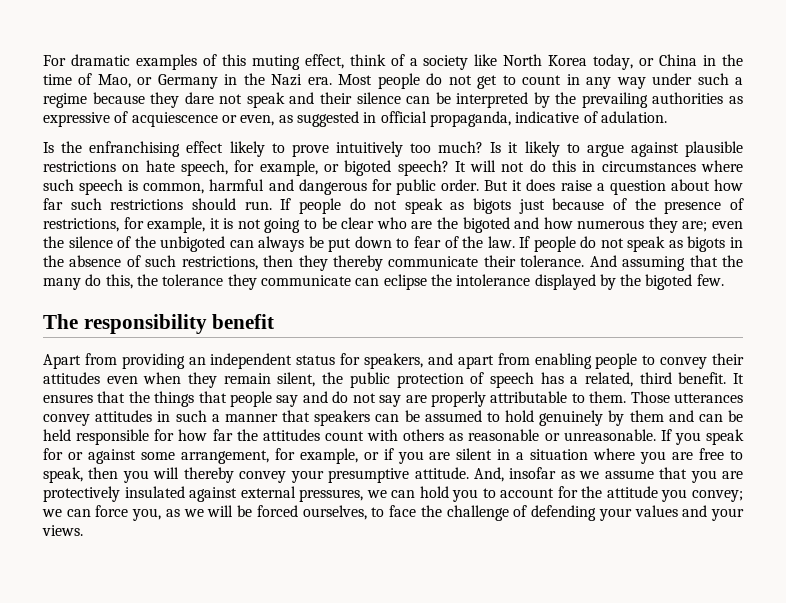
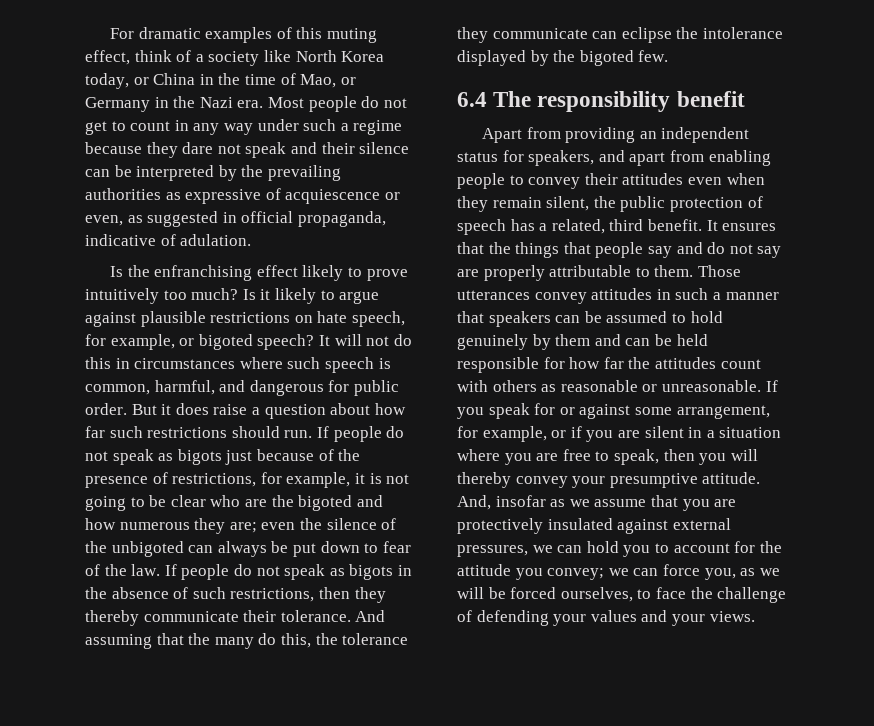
[209,179,265,191] harmful -> [154,380,215,395] harmful,
(724, 280) none -> [457,92,487,107] 6.4

